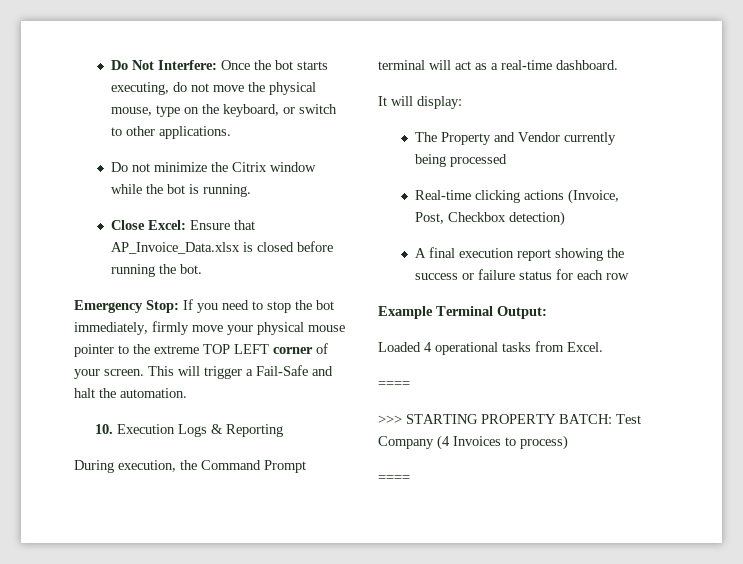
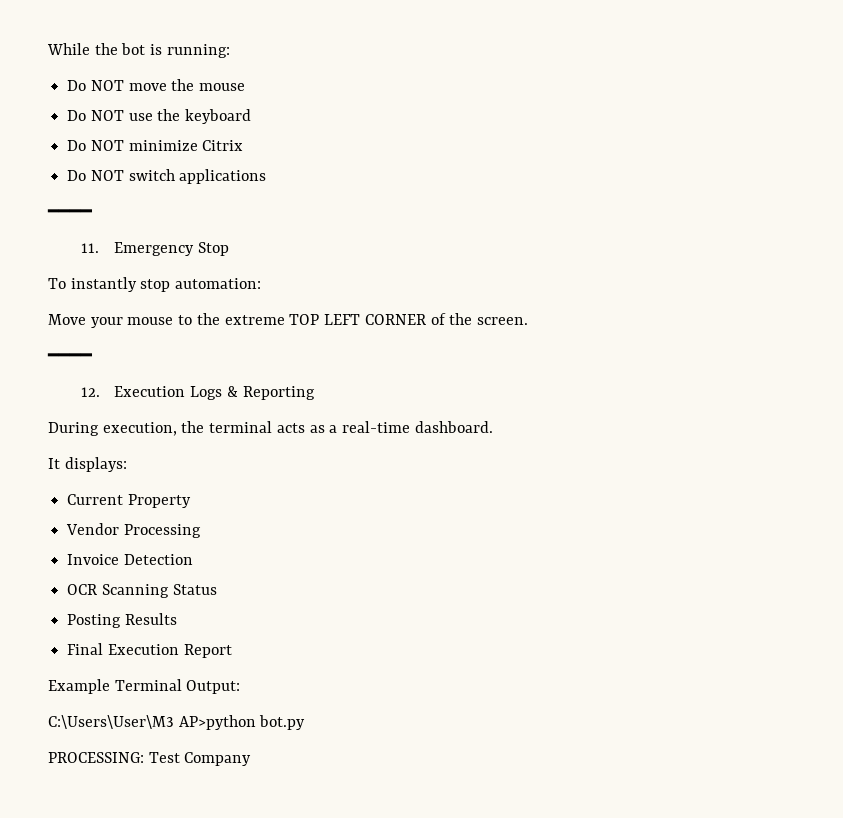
[111,60,329,70] [111,82,317,95] [111,104,338,117] [111,126,232,139] [111,162,317,172] [111,184,252,197] [111,220,256,230] [111,241,334,254] [111,264,203,277] [74,299,334,313] [74,321,345,335] [74,344,114,357] Do Not Interfere: Once the bot starts executing, do not move the physical mouse, type on the keyboard, or switch to other applications. // Do not minimize the Citrix window while the bot is running. // Close Excel: Ensure that AP_Invoice_Data.xlsx is closed before running the bot. // Emergency Stop: If you need to stop the bot immediately, firmly move your physical mouse pointer -> [47,43,230,58] [67,79,246,91] [67,109,252,124] [67,140,244,151] [67,169,267,184] [47,209,93,217] [81,242,230,256] [48,277,262,292] [48,314,174,328] While the bot is running: // Do NOT move the mouse // Do NOT use the keyboard // Do NOT minimize Citrix // Do NOT switch applications // ━━━━ // 11. Emergency Stop // To instantly stop automation: // Move your mouse
[273,343,328,354] [74,365,333,379] [74,388,187,398] [95,424,114,434] corner of your screen. This will trigger a Fail-Safe and halt the automation. // 10. -> [364,313,528,325] [47,353,93,361] [81,387,101,397] CORNER of the screen. // ━━━━ // 12.
[201,460,306,473] [378,60,471,70] Command Prompt terminal will act -> [209,421,305,433] terminal acts
[391,96,462,109] [415,132,617,145] [415,154,508,167] [415,189,620,204] [415,211,566,226] [415,247,625,261] [415,269,630,280] [378,306,547,319] [378,341,603,355] [378,381,410,388] [378,414,641,424] [378,435,568,450] [378,475,410,482] will display: // The Property and Vendor currently being processed // Real-time clicking actions (Invoice, Post, Checkbox detection) // A final execution report showing the success or failure status for each row // Example Terminal Output: // Loaded 4 operational tasks from Excel. // ==== // >>> STARTING PROPERTY BATCH: Test Company (4 Invoices to process) // ==== -> [64,457,127,472] [67,494,191,508] [66,523,201,538] [67,554,193,565] [67,584,217,598] [67,613,177,628] [67,643,232,658] [48,679,241,694] [48,715,306,730] [48,752,252,766] displays: // Current Property // Vendor Processing // Invoice Detection // OCR Scanning Status // Posting Results // Final Execution Report // Example Terminal Output: // C:\Users\User\M3 AP>python bot.py // PROCESSING: Test Company

